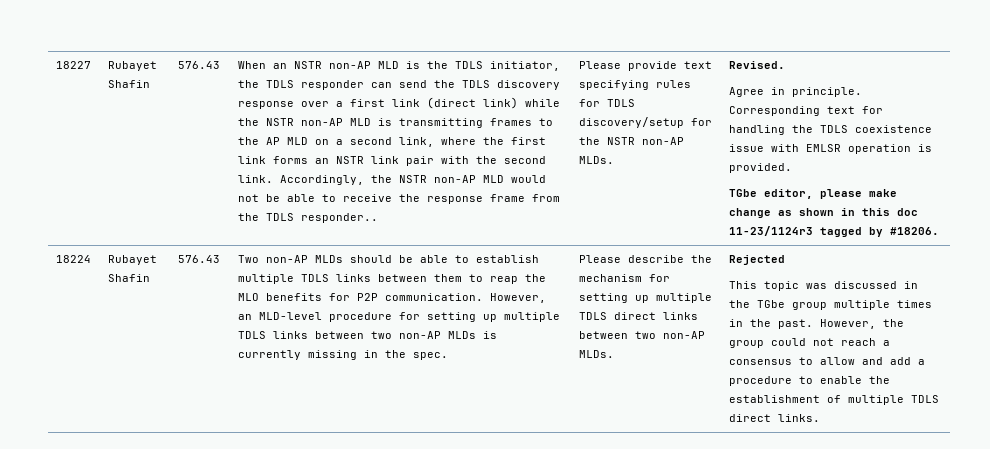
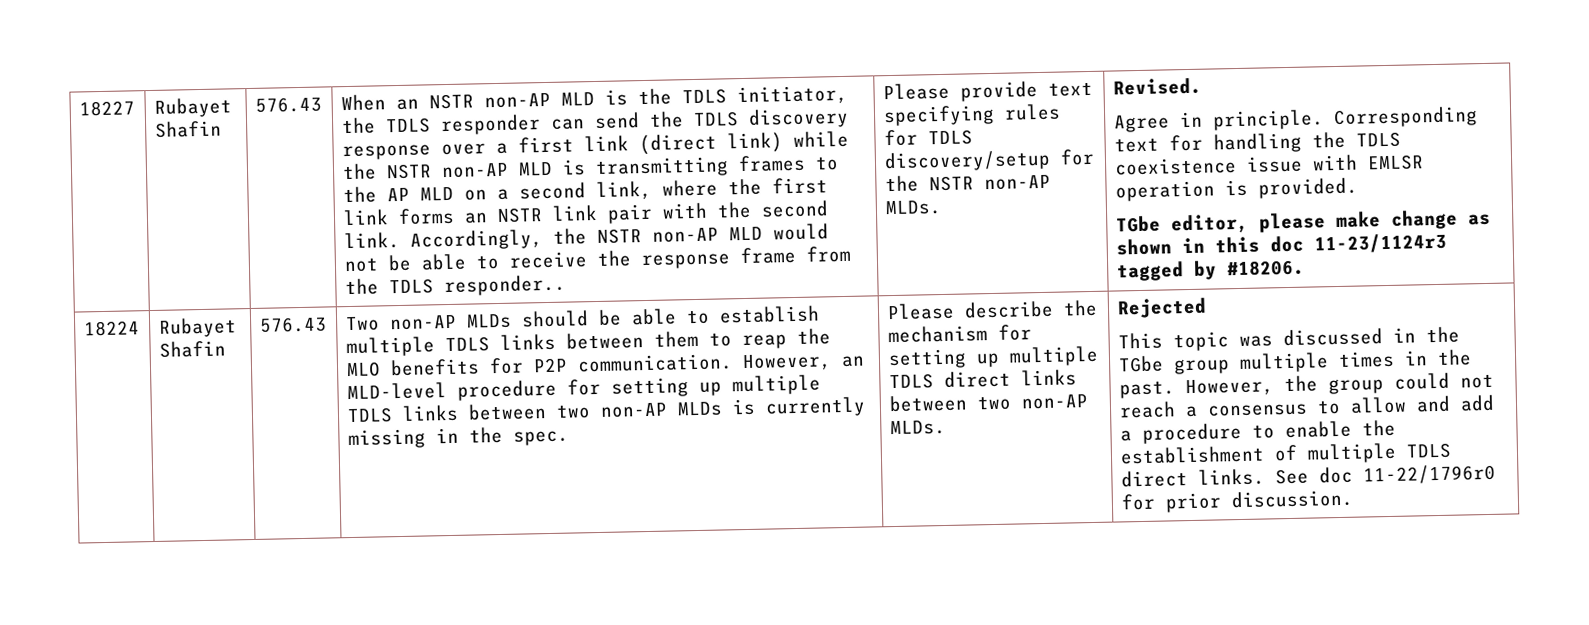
(821, 418) none -> [1274,463,1496,485] [1120,489,1354,513] See doc 11-22/1796r0 for prior discussion.

